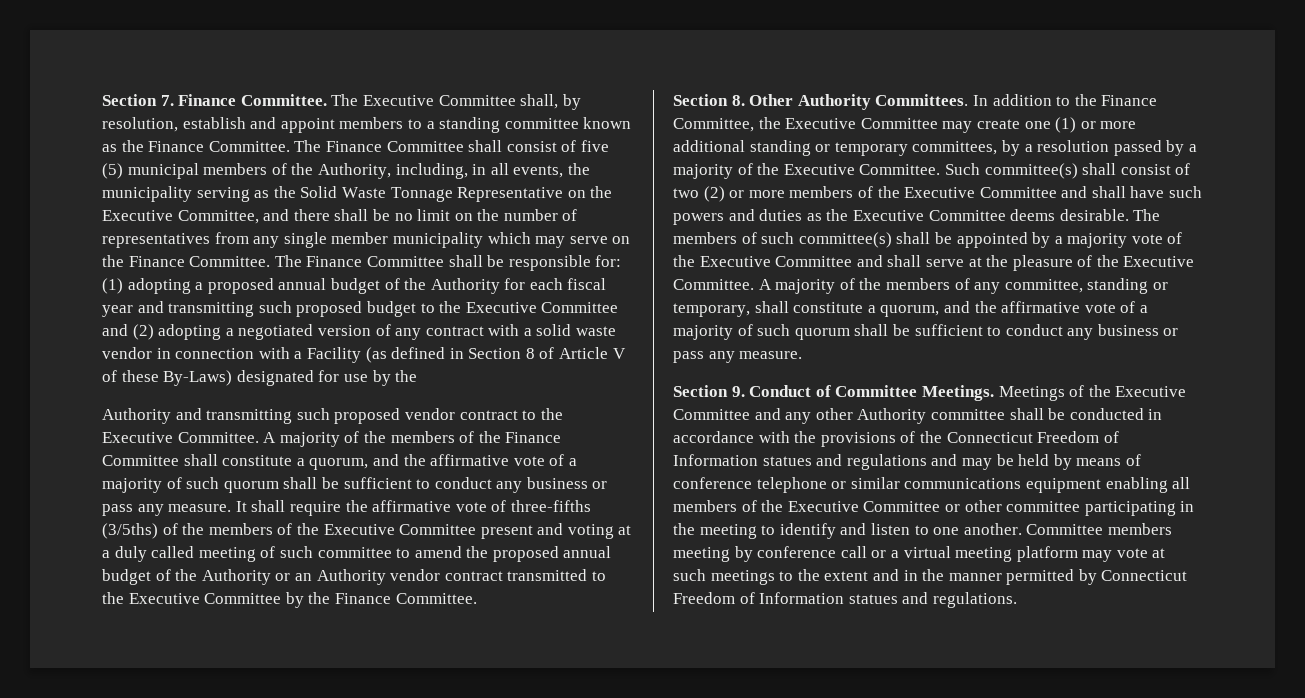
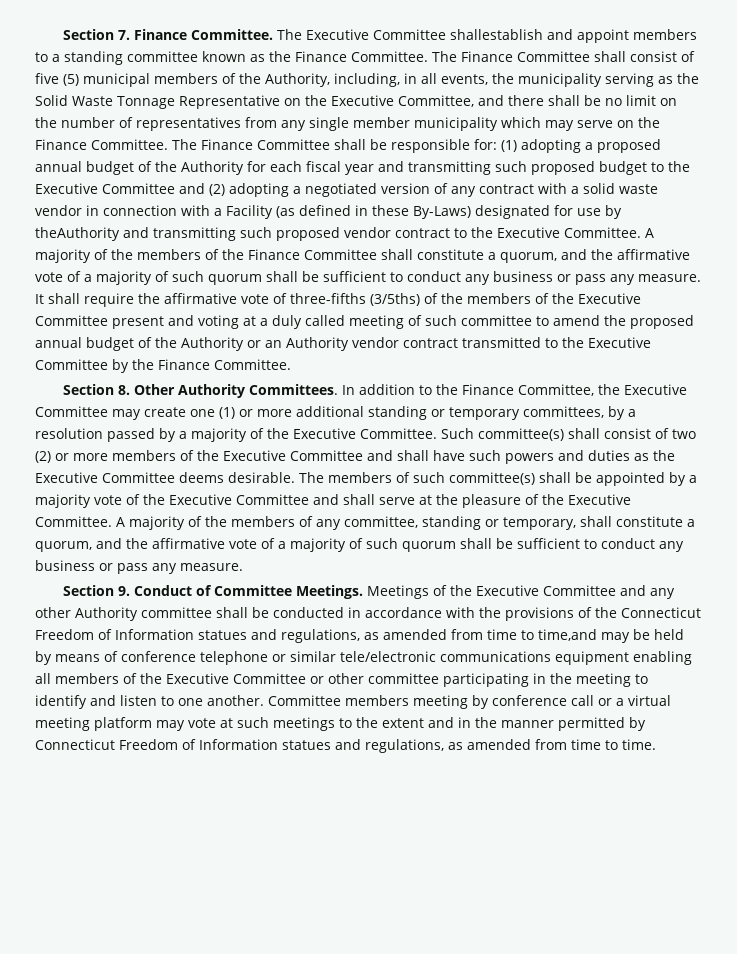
[520,94,581,110] [102,117,246,132] shall, by resolution, establish -> [450,29,544,40] shallestablish
[468,347,626,359] [102,370,117,382] Section 8 of Article V of -> (368, 210) none
[395,370,418,382] [102,408,171,424] the // Authority -> [35,227,120,241] theAuthority
[846,454,958,470] regulations and -> [281,629,597,643] regulations, as amended from time to time,and
(900, 483) none -> [340,651,436,662] tele/electronic
[932,592,1017,608] regulations. -> [365,739,656,753] regulations, as amended from time to time.

